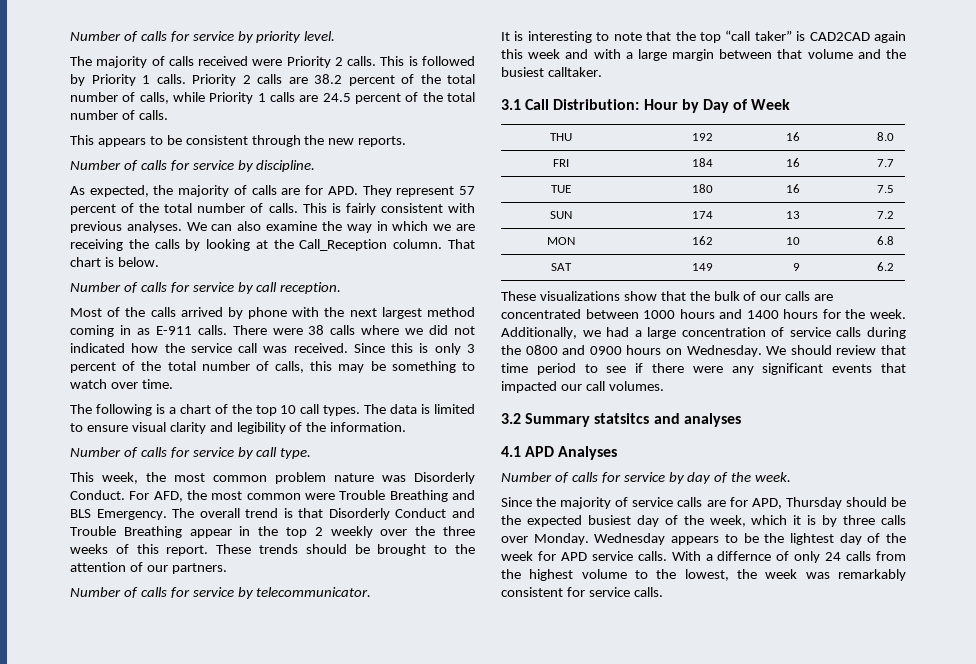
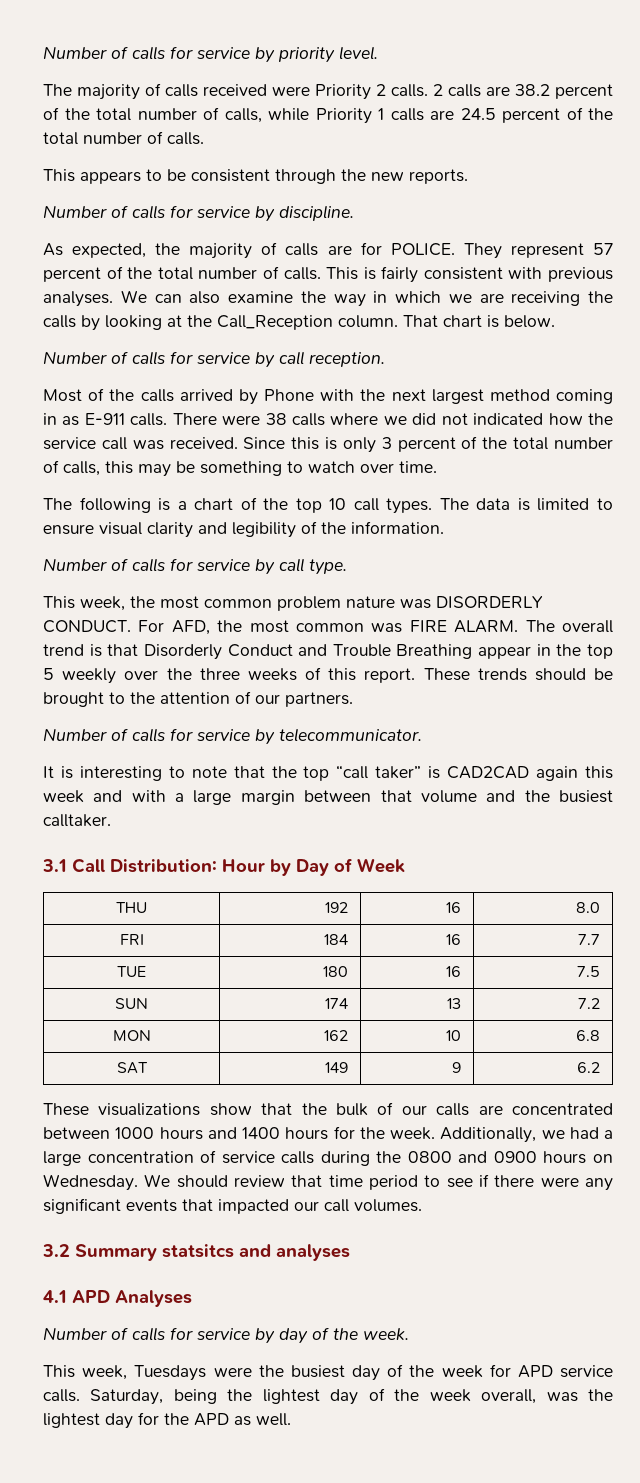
[380,56,475,66] [70,74,236,86] This is followed by Priority 1 calls. Priority -> (428, 90) none
[327,186,358,195] APD. -> [390,243,455,256] POLICE.
[248,307,288,319] phone -> [264,389,314,401] Phone
[414,472,475,484] [70,490,125,500] Disorderly Conduct. -> [436,596,543,608] [43,620,131,633] DISORDERLY CONDUCT.
[305,490,475,502] [70,509,167,520] were Trouble Breathing and BLS Emergency. -> [371,620,519,633] was FIRE ALARM.
[314,527,323,536] 2 -> [43,668,54,680] 5
[501,497,906,509] [501,515,906,527] [501,533,834,545] Since the majority of service calls are for APD, Thursday should be the expected busiest day of the week, which it is by three calls over Monday. Wednesday appears to be the lightest -> [43,1365,345,1381] This week, Tuesdays were the busiest
[671,551,906,563] [501,569,906,581] [501,587,663,597] With a differnce of only 24 calls from the highest volume to the lowest, the week was remarkably consistent for service calls. -> [90,1388,613,1405] [43,1412,291,1429] Saturday, being the lightest day of the week overall, was the lightest day for the APD as well.

